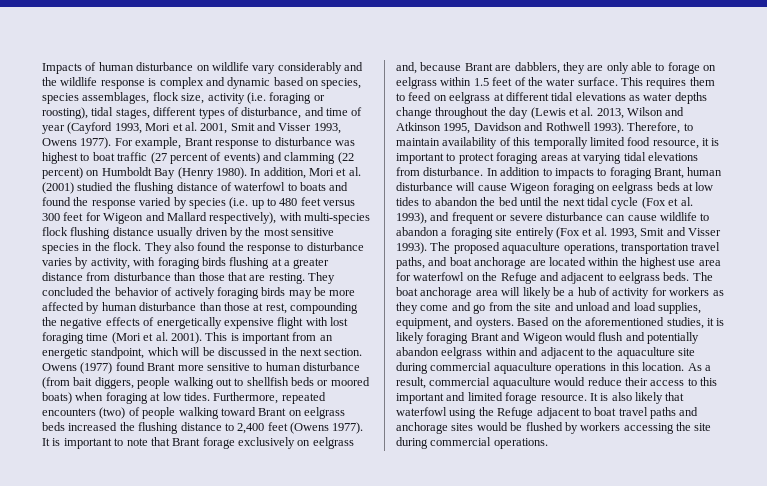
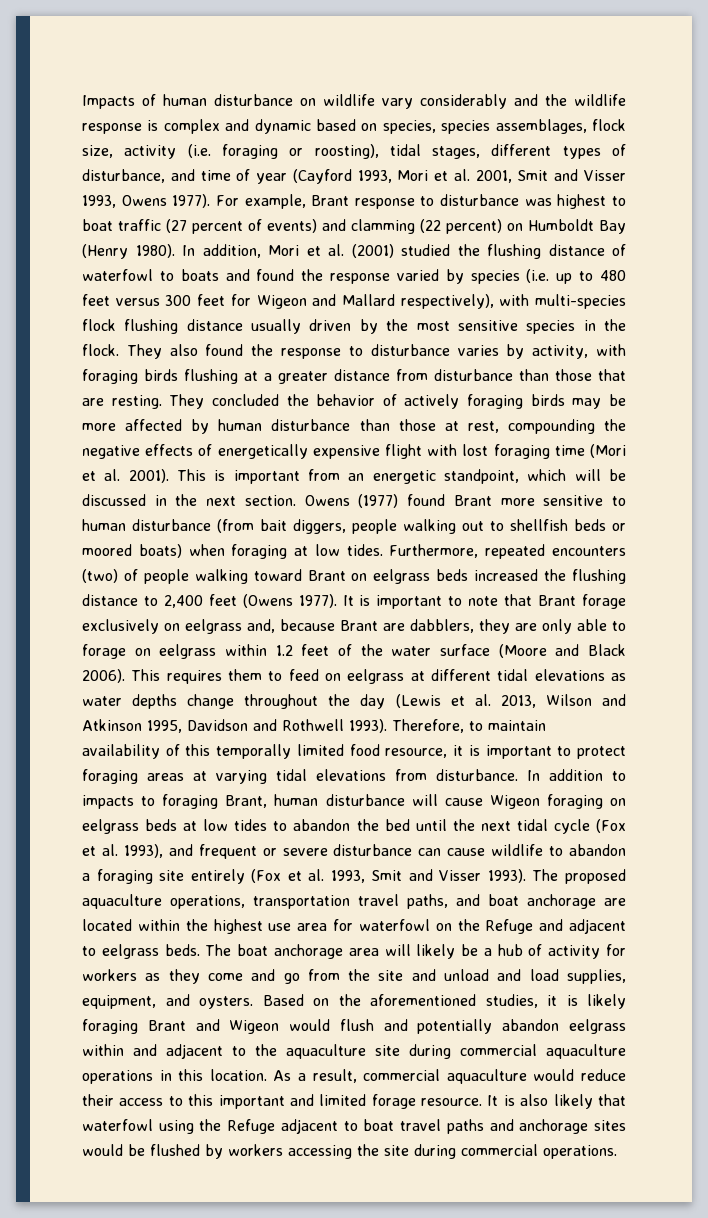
[473,78,489,86] 1.5 -> [275,645,293,656] 1.2
[577,77,618,86] surface. -> [440,644,626,658] [82,669,125,683] surface (Moore and Black 2006).

